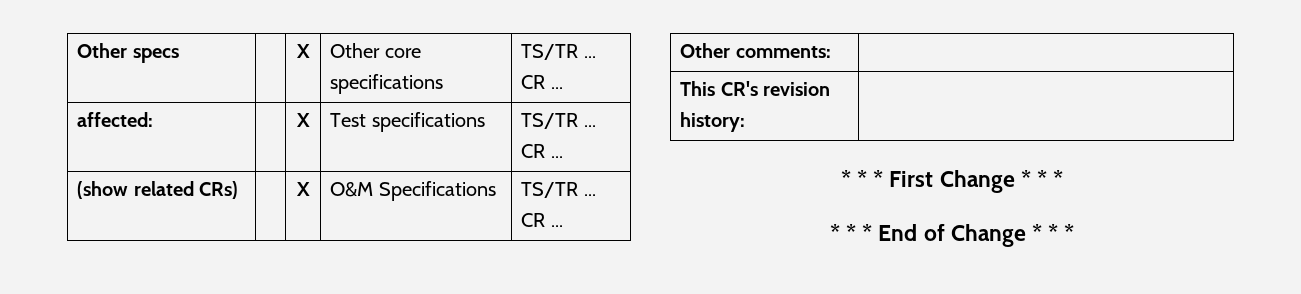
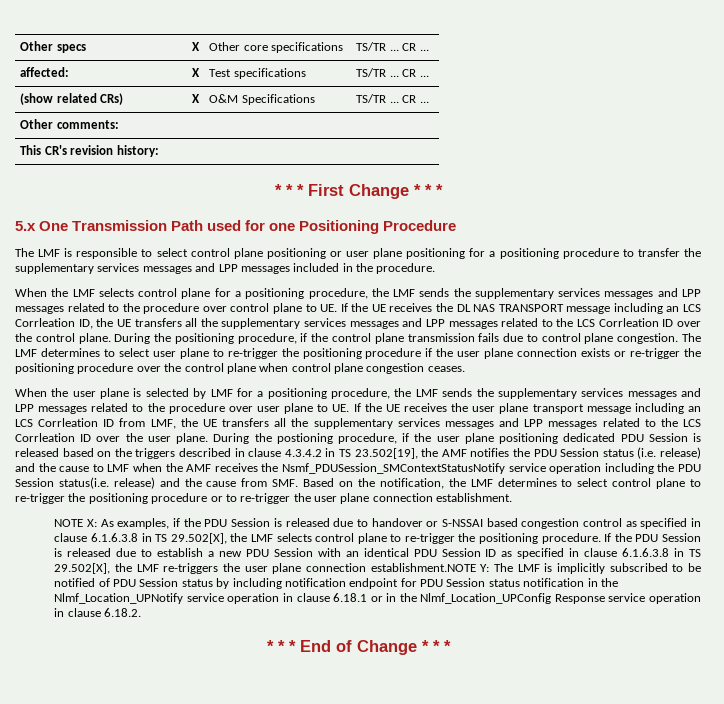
(1064, 178) none -> [15,220,457,234] [15,248,701,259] [15,263,436,274] [15,288,702,299] [15,303,701,314] [15,318,702,329] [15,333,702,344] [15,348,702,359] [15,363,465,374] [15,388,701,399] [15,403,702,414] [15,418,701,429] [15,433,701,444] [15,447,702,459] [15,463,702,474] [15,477,702,489] [15,493,513,504] [54,518,701,529] [54,533,701,544] [54,548,702,559] [54,563,701,574] [54,578,618,589] [54,593,702,604] [54,608,142,617] // 5.x One Transmission Path used for one Positioning Procedure // The LMF is responsible to select control plane positioning or user plane positioning for a positioning procedure to transfer the supplementary services messages and LPP messages included in the procedure. // When the LMF selects control plane for a positioning procedure, the LMF sends the supplementary services messages and LPP messages related to the procedure over control plane to UE. If the UE receives the DL NAS TRANSPORT message including an LCS Corrleation ID, the UE transfers all the supplementary services messages and LPP messages related to the LCS Corrleation ID over the control plane. During the positioning procedure, if the control plane transmission fails due to control plane congestion. The LMF determines to select user plane to re-trigger the positioning procedure if the user plane connection exists or re-trigger the positioning procedure over the control plane when control plane congestion ceases. // When the user plane is selected by LMF for a positioning procedure, the LMF sends the supplementary services messages and LPP messages related to the procedure over user plane to UE. If the UE receives the user plane transport message including an LCS Corrleation ID from LMF, the UE transfers all the supplementary services messages and LPP messages related to the LCS Corrleation ID over the user plane. During the postioning procedure, if the user plane positioning dedicated PDU Session is released based on the triggers described in clause 4.3.4.2 in TS 23.502[19], the AMF notifies the PDU Session status (i.e. release) and the cause to LMF when the AMF receives the Nsmf_PDUSession_SMContextStatusNotify service operation including the PDU Session status(i.e. release) and the cause from SMF. Based on the notification, the LMF determines to select control plane to re-trigger the positioning procedure or to re-trigger the user plane connection establishment. // NOTE X: As examples, if the PDU Session is released due to handover or S-NSSAI based congestion control as specified in clause 6.1.6.3.8 in TS 29.502[X], the LMF selects control plane to re-trigger the positioning procedure. If the PDU Session is released due to establish a new PDU Session with an identical PDU Session ID as specified in clause 6.1.6.3.8 in TS 29.502[X], the LMF re-triggers the user plane connection establishment.NOTE Y: The LMF is implicitly subscribed to be notified of PDU Session status by including notification endpoint for PDU Session status notification in the Nlmf_Location_UPNotify service operation in clause 6.18.1 or in the Nlmf_Location_UPConfig Response service operation in clause 6.18.2.

